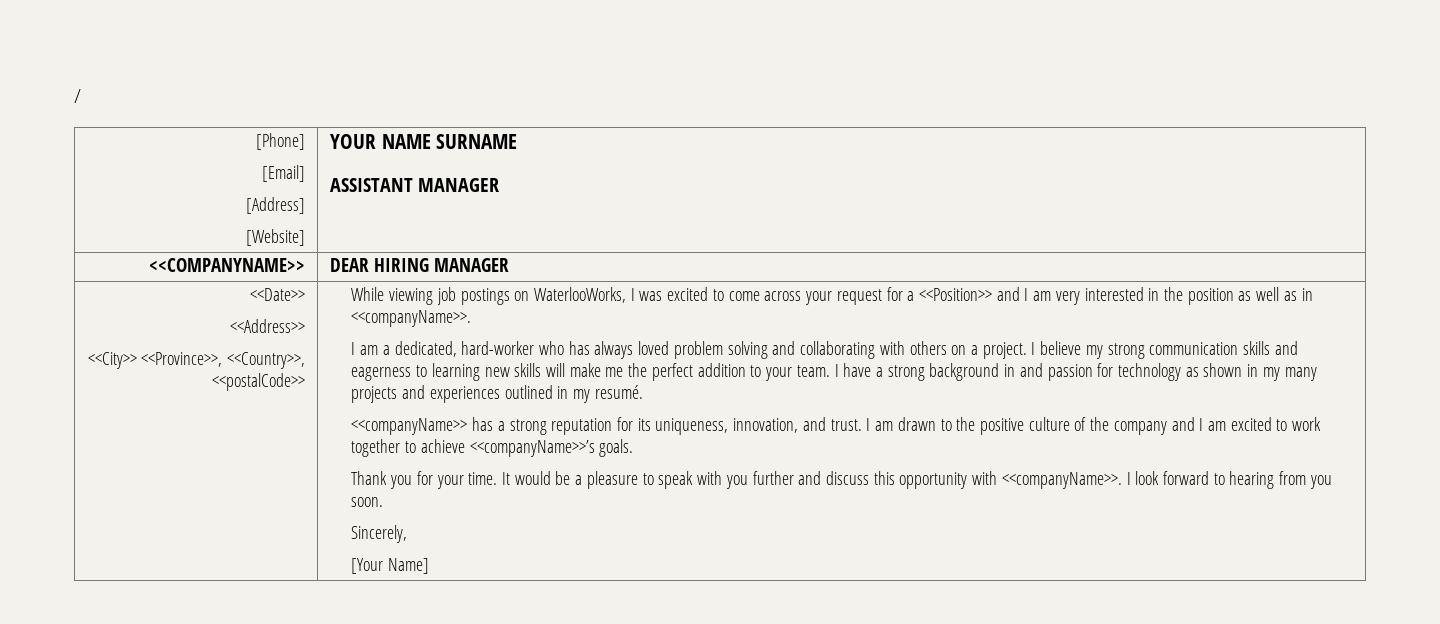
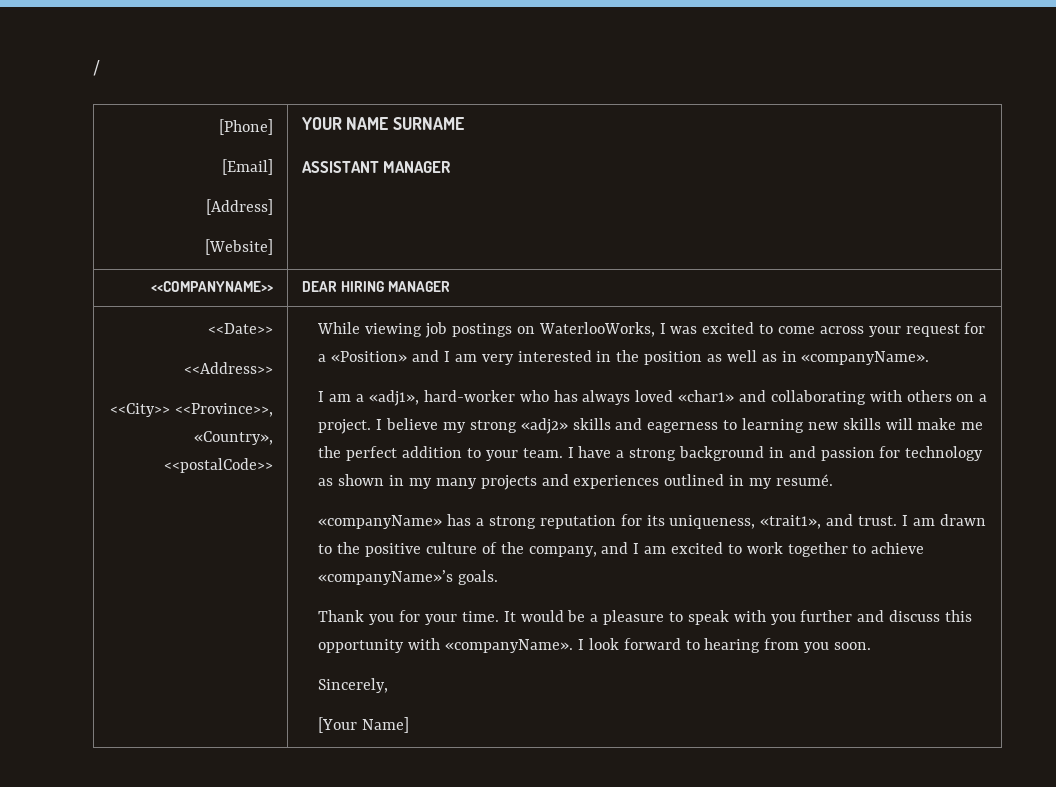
[226,352,305,369] <<Country>>, -> [194,431,274,445] «Country»,
[918,288,992,301] <<Position>> -> [331,351,408,362] «Position»
[351,310,472,327] <<companyName>>. -> [801,351,930,365] «companyName».
[394,341,457,357] dedicated, -> [368,390,419,406] «adj1»,
[673,341,768,359] problem solving -> [678,390,735,402] «char1»
[1149,342,1239,355] communication -> [520,418,568,434] «adj2»
[351,418,468,435] <<companyName>> -> [318,515,443,529] «companyName»
[733,418,799,433] innovation, -> [760,515,822,529] «trait1»,
[1113,421,1167,435] company -> [528,546,597,557] company,
[469,440,595,457] <<companyName>>’s -> [318,570,454,585] «companyName»’s
[1001,472,1122,489] <<companyName>>. -> [445,639,574,653] «companyName».

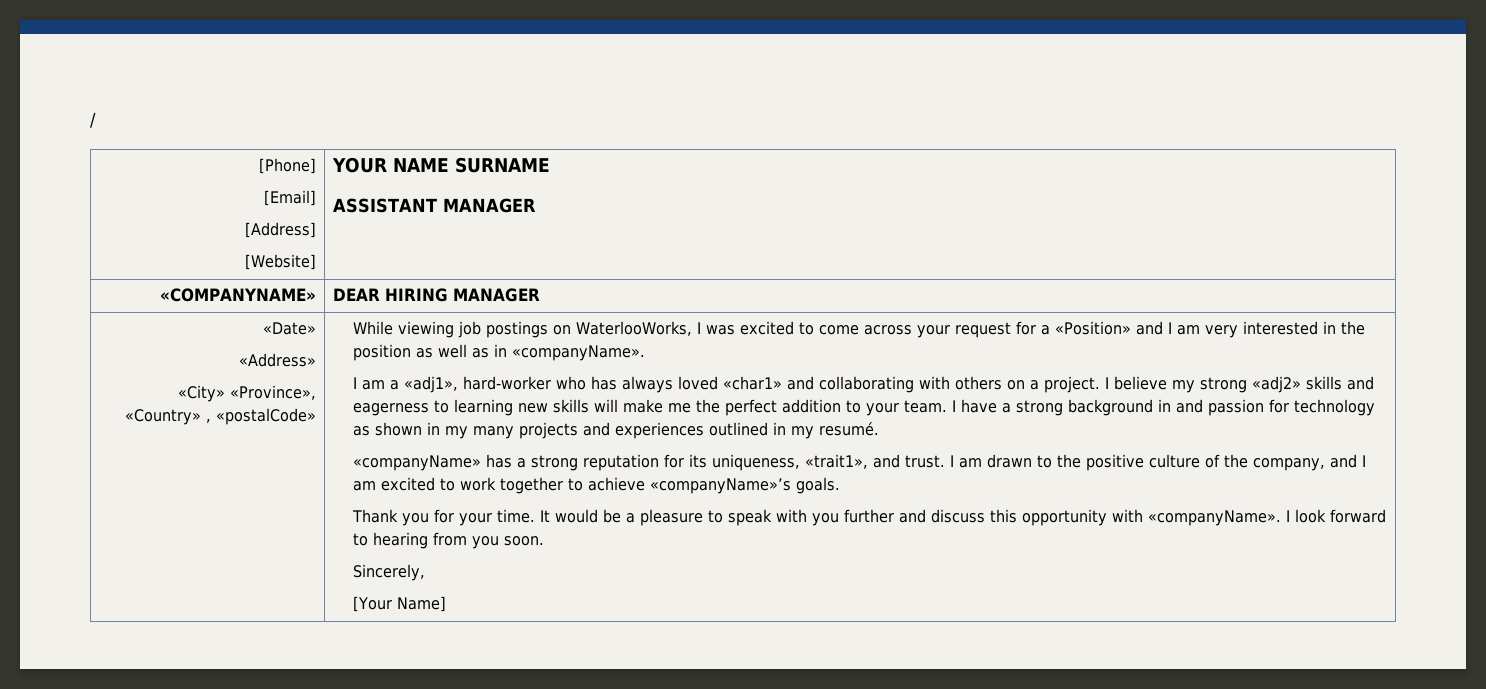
[151,281,274,292] <<COMPANYNAME>> -> [160,288,317,302] «COMPANYNAME»
[208,323,274,334] [184,362,274,374] [110,403,274,417] [194,431,274,445] [164,458,274,473] <<Date>> // <<Address>> // <<City>> <<Province>>, «Country», <<postalCode>> -> [263,322,317,335] [239,353,317,367] [178,385,317,402] [125,408,317,425] «Date» // «Address» // «City» «Province», «Country» , «postalCode»

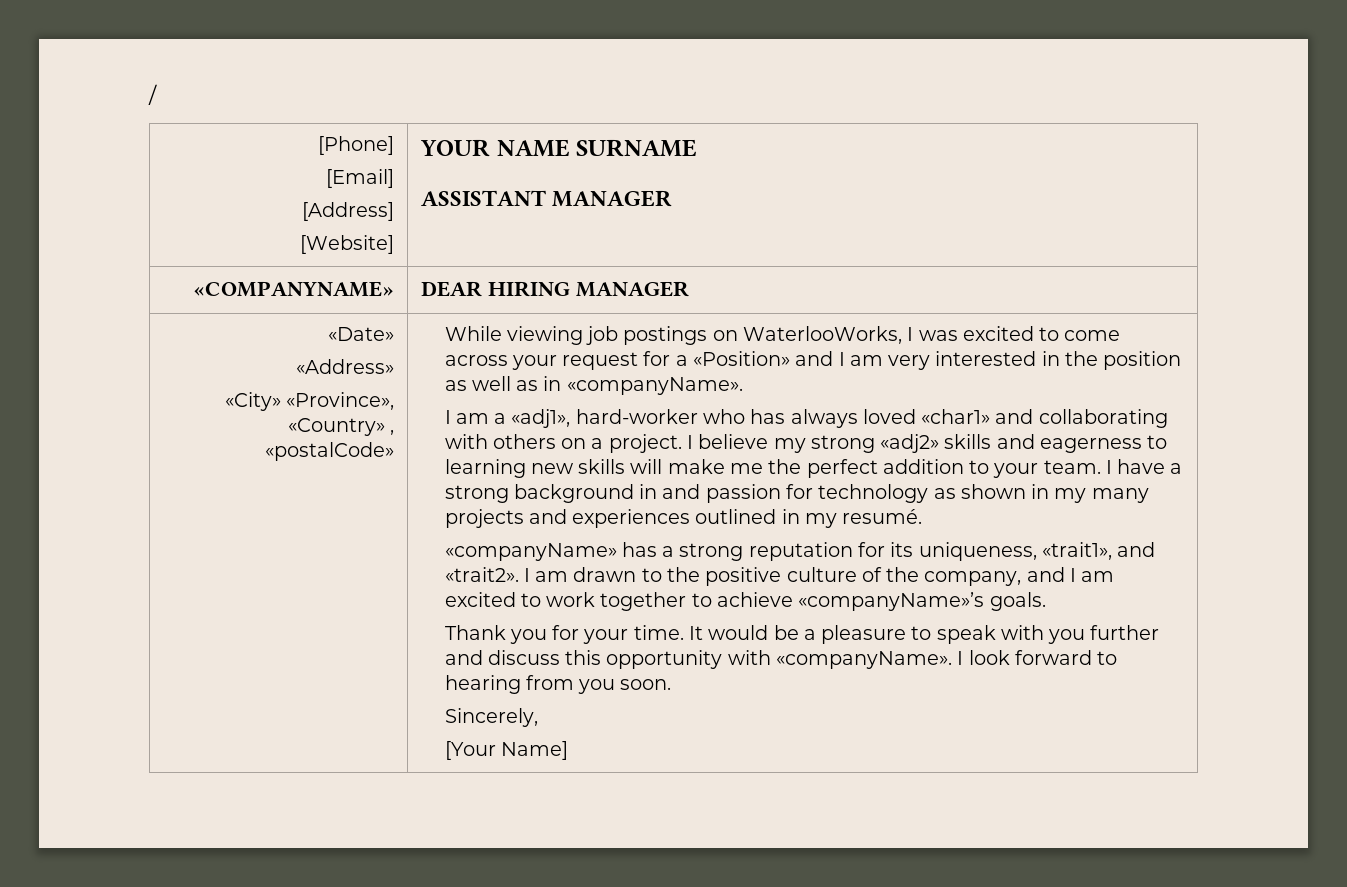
[905,455,946,468] trust. -> [444,567,519,582] «trait2».

